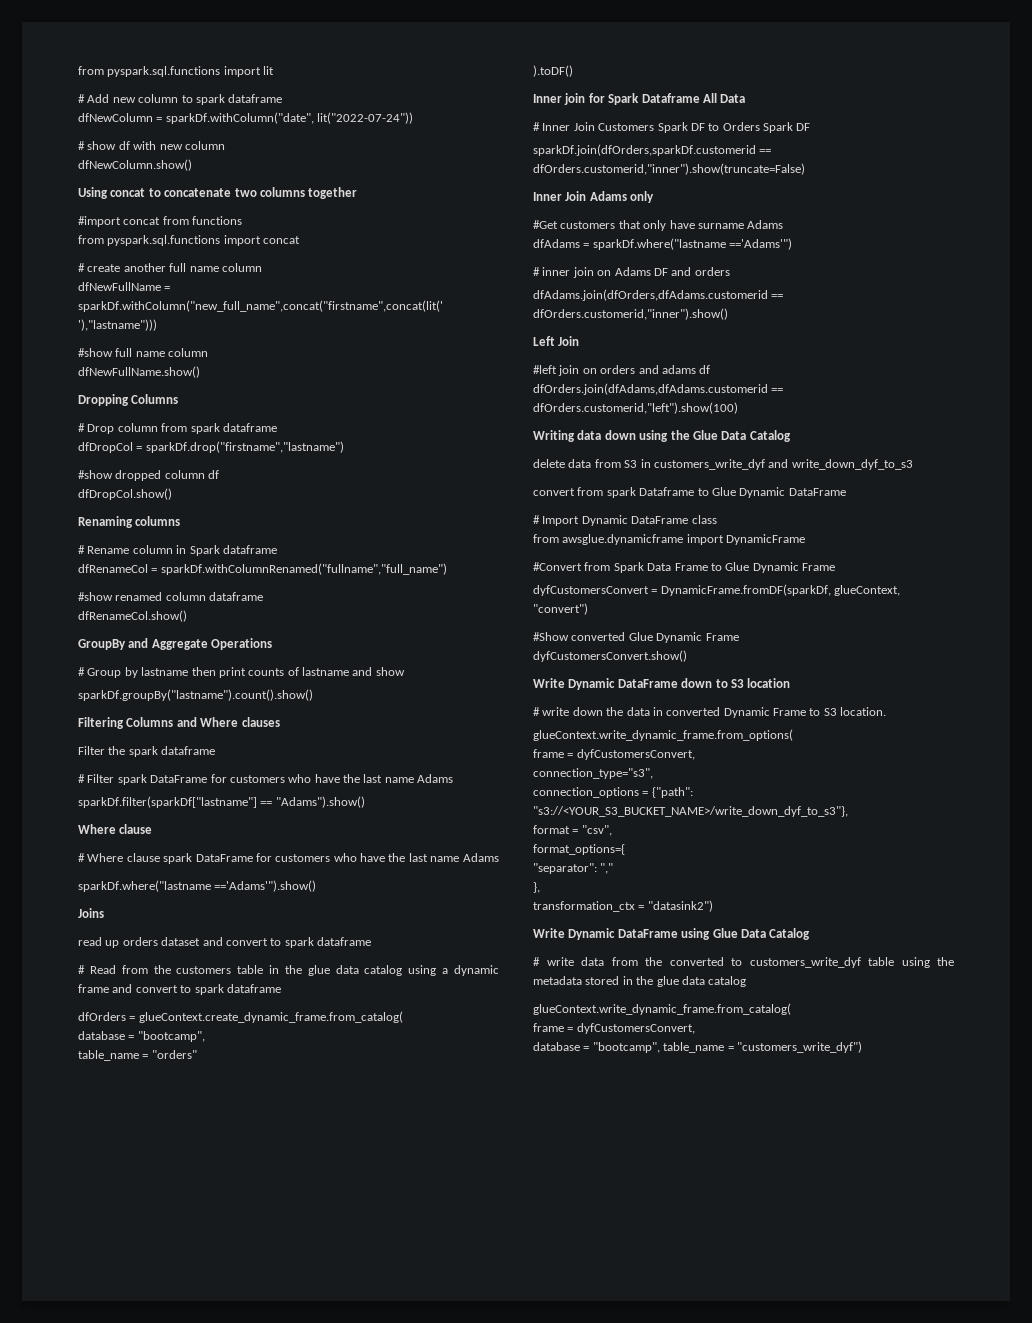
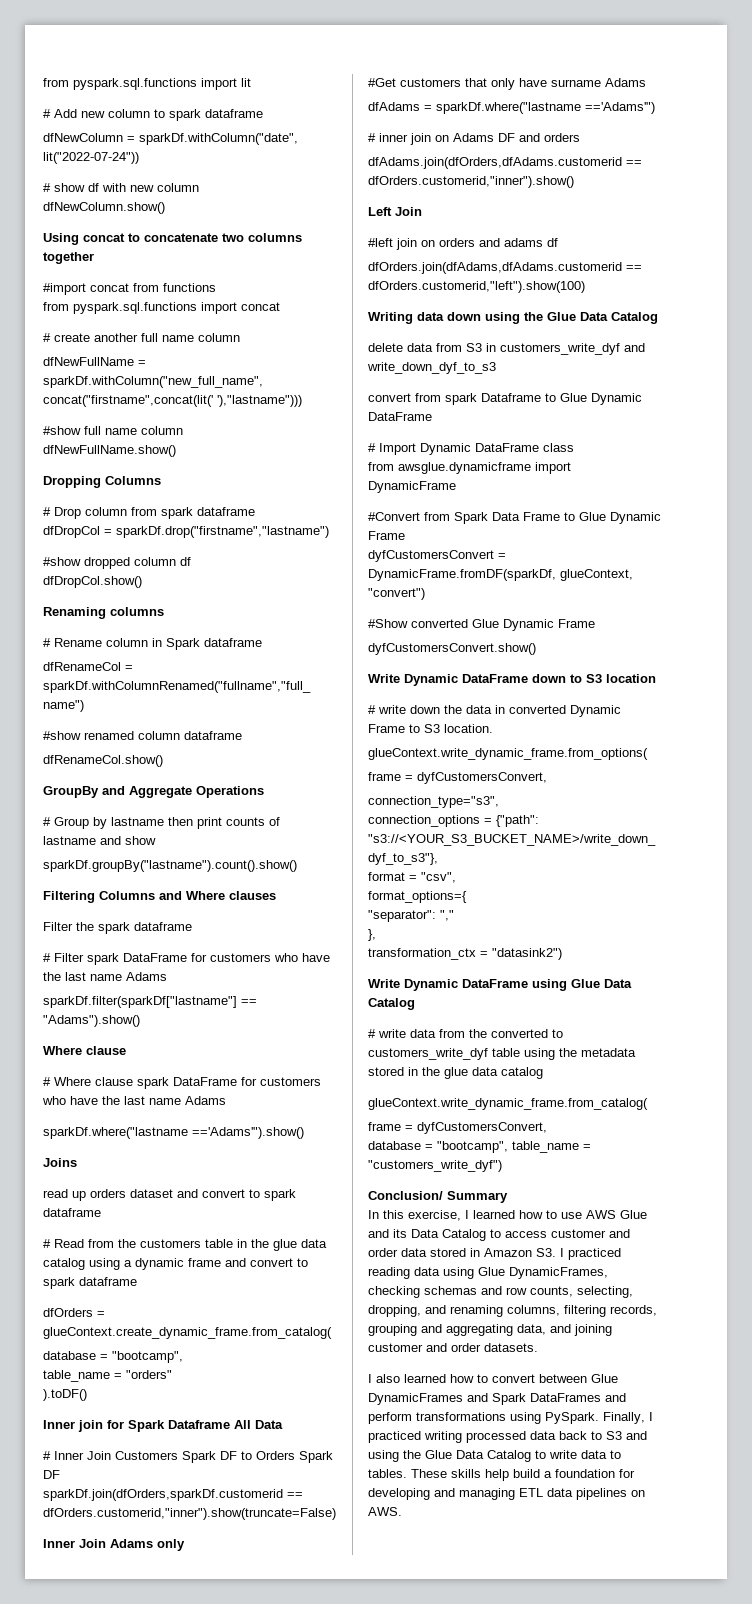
(862, 1047) none -> [368,1191,508,1203] [368,1210,647,1221] [368,1229,630,1241] [368,1248,621,1260] [368,1267,608,1279] [368,1286,633,1298] [368,1305,657,1317] [368,1324,612,1336] [368,1343,538,1352] [368,1374,618,1383] [368,1393,626,1405] [368,1412,653,1424] [368,1431,647,1443] [368,1450,621,1462] [368,1469,635,1481] [368,1488,645,1500] [368,1507,402,1516] // Conclusion/ Summary // In this exercise, I learned how to use AWS Glue and its Data Catalog to access customer and order data stored in Amazon S3. I practiced reading data using Glue DynamicFrames, checking schemas and row counts, selecting, dropping, and renaming columns, filtering records, grouping and aggregating data, and joining customer and order datasets. // I also learned how to convert between Glue DynamicFrames and Spark DataFrames and perform transformations using PySpark. Finally, I practiced writing processed data back to S3 and using the Glue Data Catalog to write data to tables. These skills help build a foundation for developing and managing ETL data pipelines on AWS.

